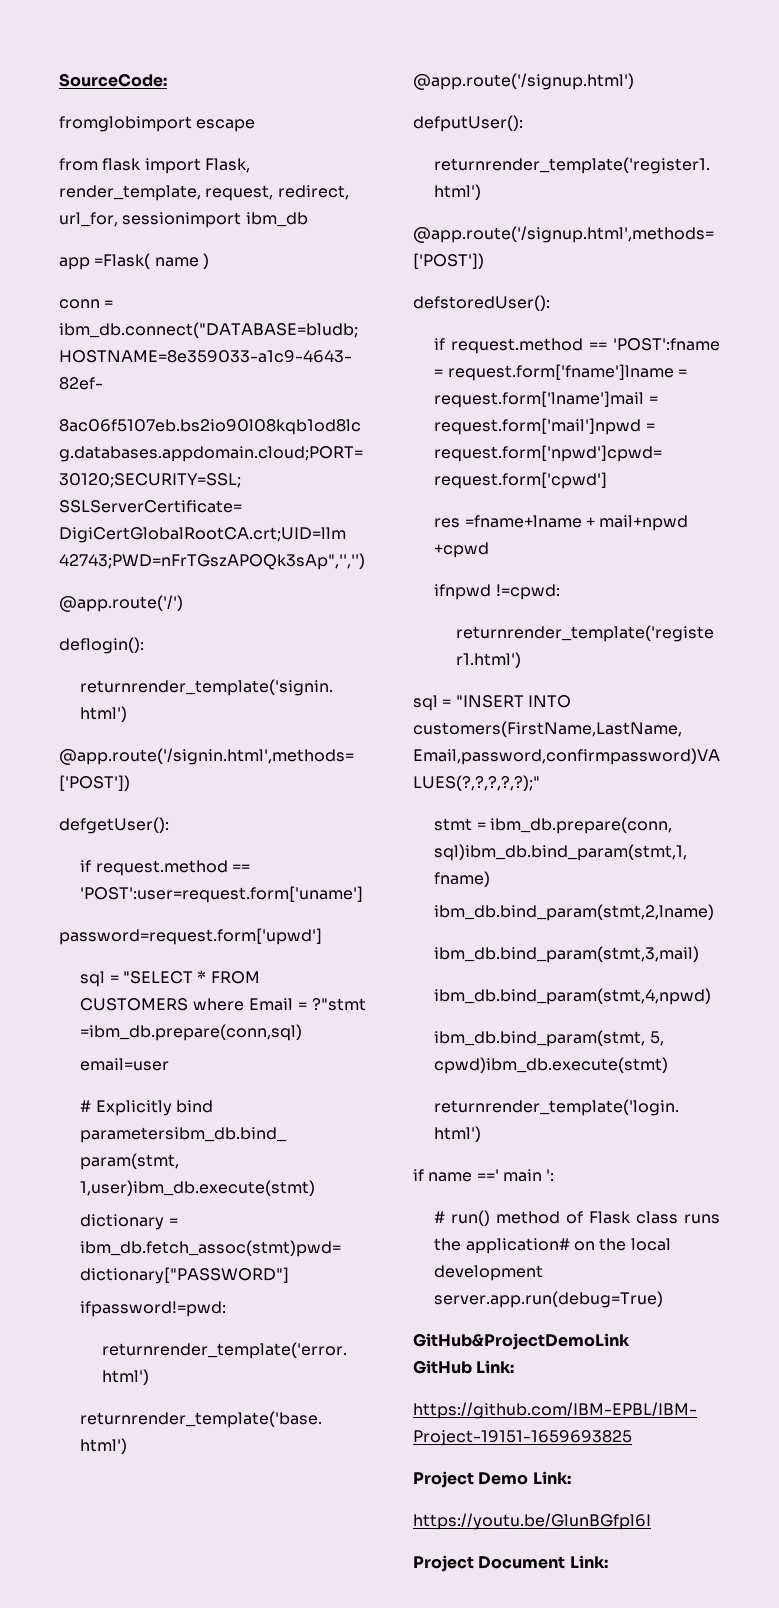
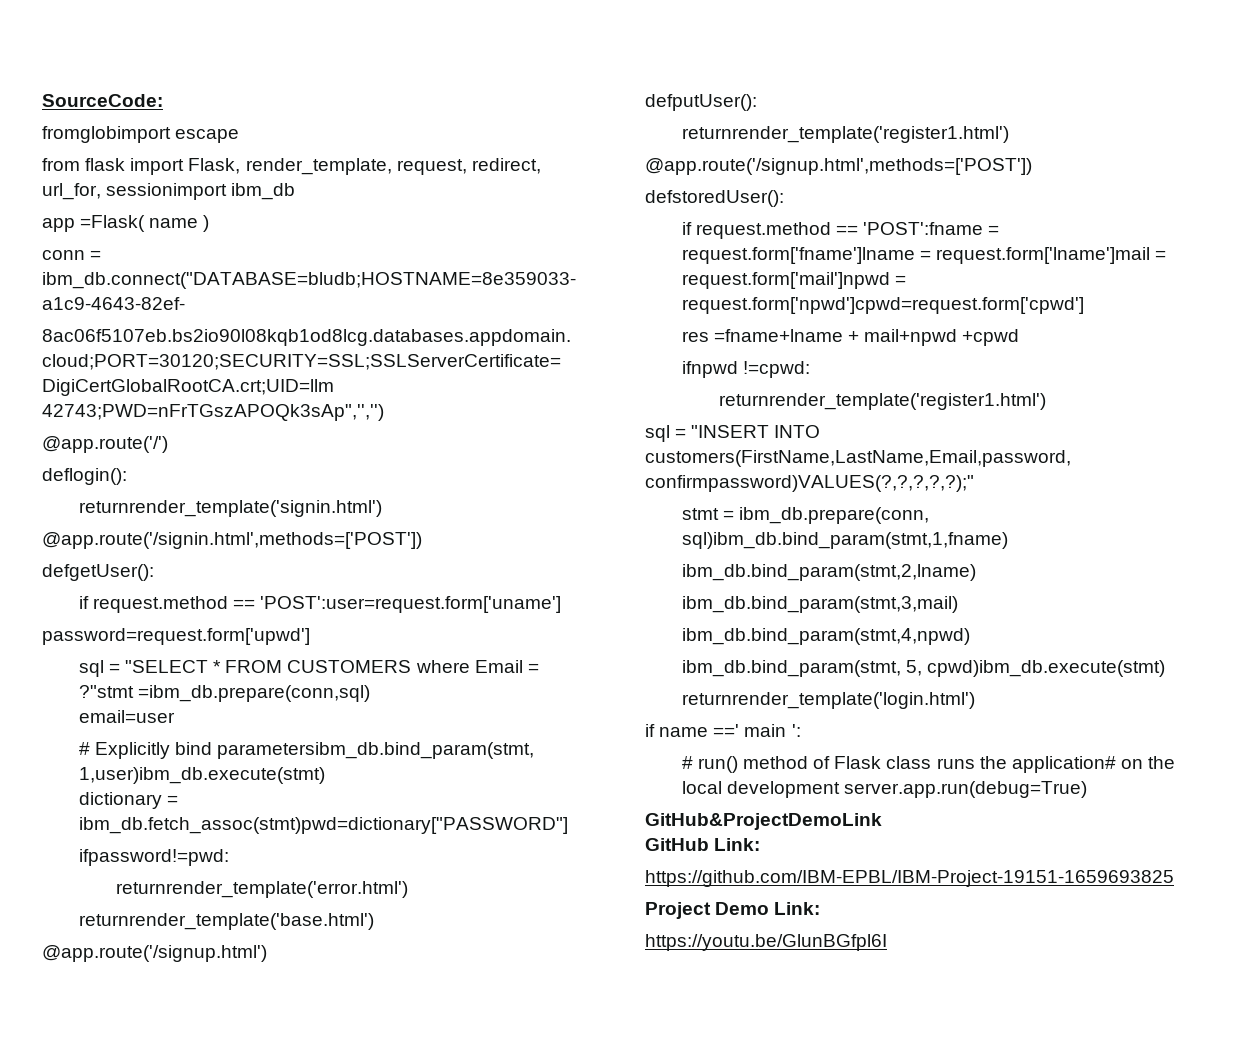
[413,1555,608,1572] // Project Document Link: -> (887, 942) none

